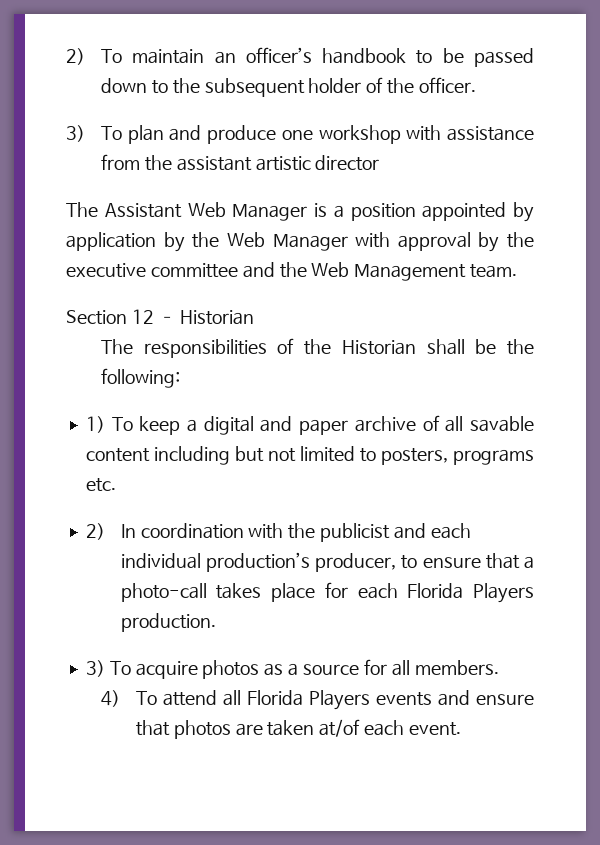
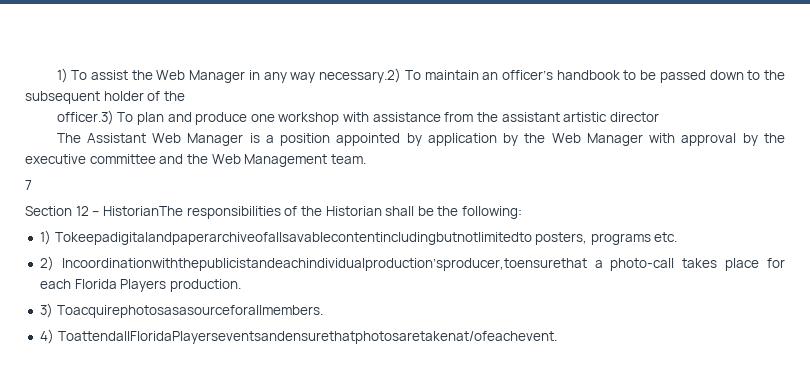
[66,48,85,65] 2) -> [56,68,402,83] 1) To assist the Web Manager in any way necessary.2)
[418,77,476,93] [66,125,85,142] officer. // 3) -> [56,110,114,125] // officer.3)
(518, 271) none -> [25,180,32,190] // 7
[179,310,254,325] [100,339,133,354] Historian // The -> [102,206,183,216] HistorianThe
[111,415,534,435] [85,446,535,465] [85,478,116,492] [85,523,471,542] [120,552,520,572] To keep a digital and paper archive of all savable content including but not limited to posters, programs etc. // 2) In coordination with the publicist and each individual production’s producer, to ensure that -> [54,232,678,245] [39,256,587,271] Tokeepadigitalandpaperarchiveofallsavablecontentincludingbutnotlimitedto posters, programs etc. // 2) Incoordinationwiththepublicistandeachindividualproduction’sproducer,toensurethat
[109,659,499,679] [100,690,534,710] [135,719,462,739] To acquire photos as a source for all members. // 4) To attend all Florida Players events and ensure that photos are taken at/of each event. -> [56,305,323,318] [39,329,557,344] Toacquirephotosasasourceforallmembers. // 4) ToattendallFloridaPlayerseventsandensurethatphotosaretakenat/ofeachevent.

